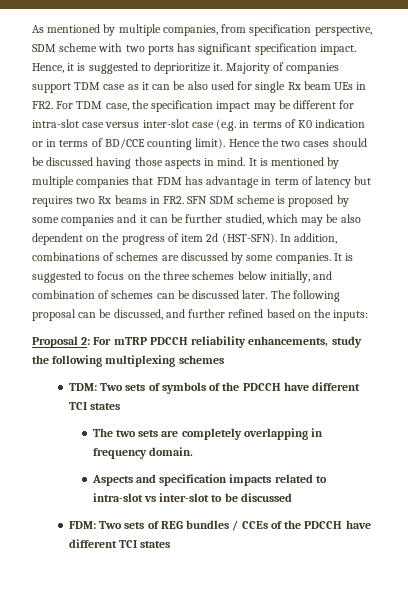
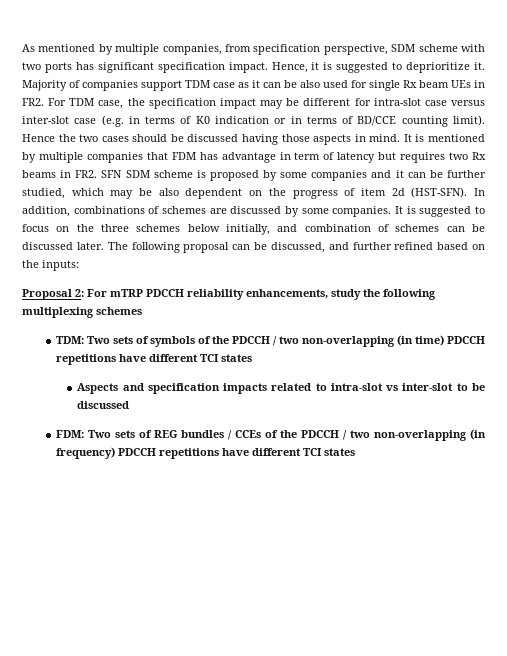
[283,382,361,391] [68,402,121,410] [92,428,324,440] [92,447,193,459] have different TCI states // The two sets are completely overlapping in frequency domain. -> [272,335,485,347] [55,354,252,365] / two non-overlapping (in time) PDCCH repetitions have different TCI states
(343, 525) none -> [342,429,486,441] [55,447,219,459] / two non-overlapping (in frequency) PDCCH repetitions

